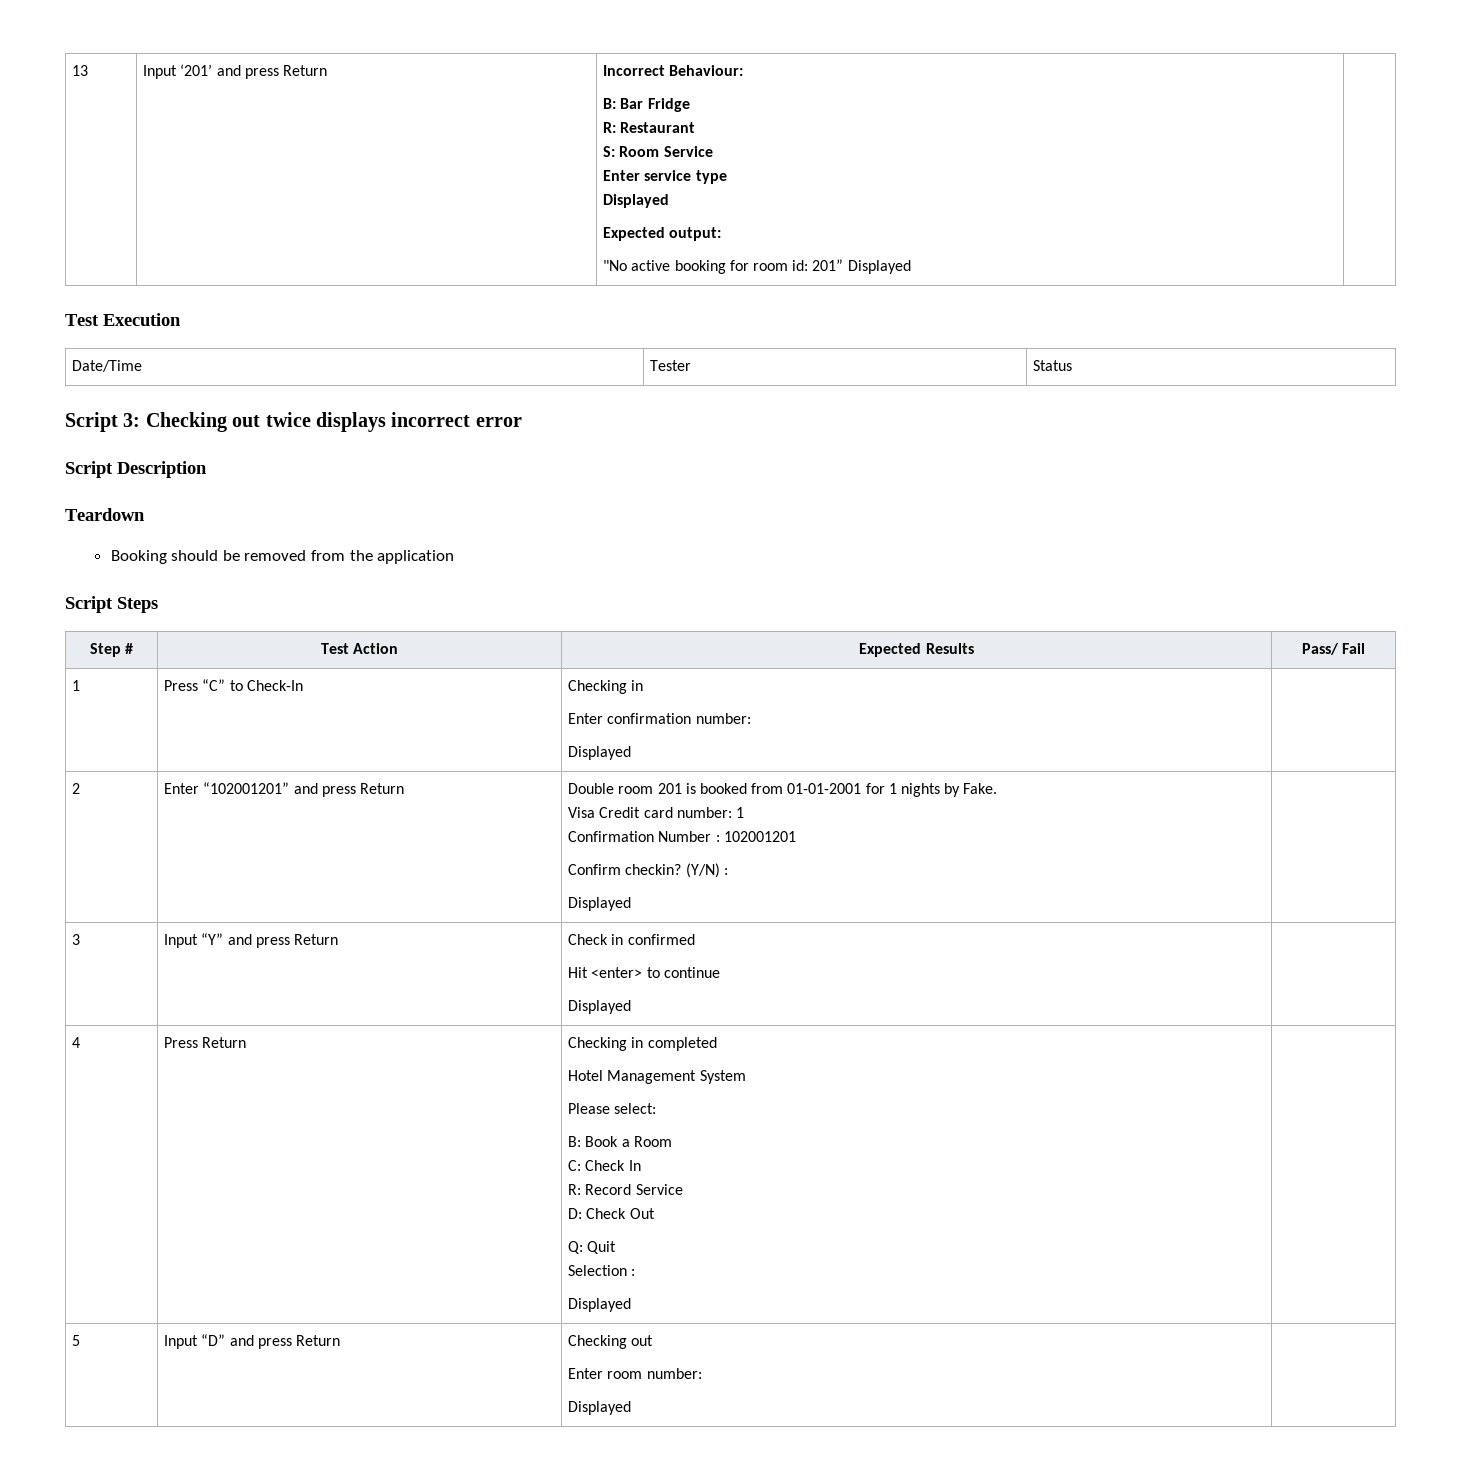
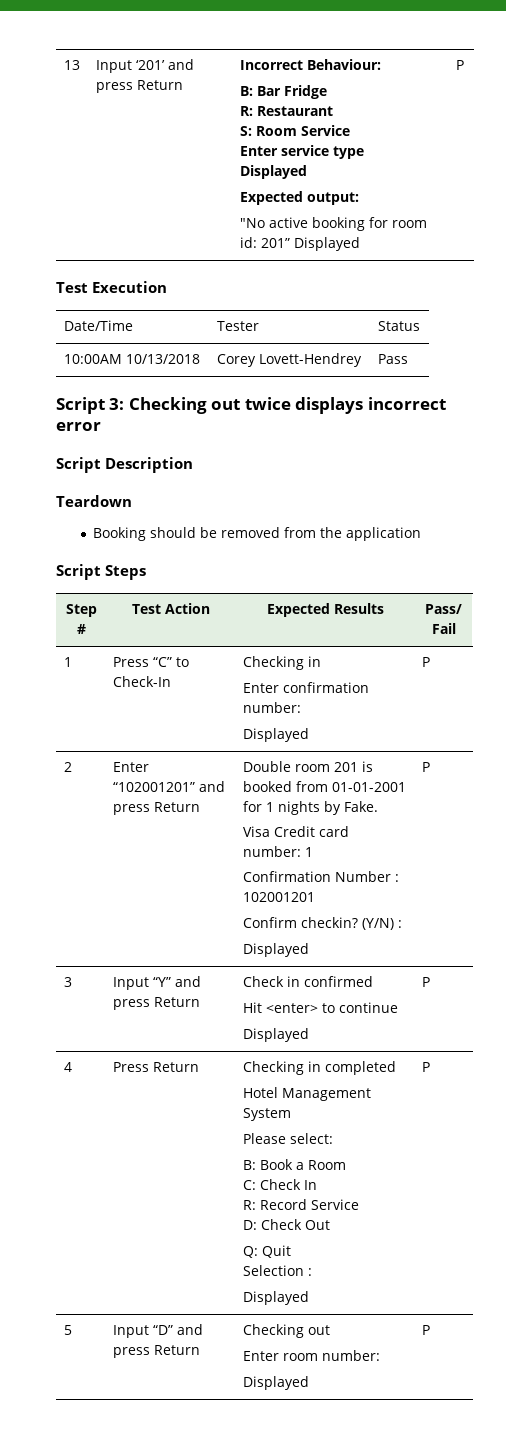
(911, 267) none -> [455,60,464,70] P
(1073, 365) none -> [63,354,200,364] [216,353,362,367] [377,354,408,364] // 10:00AM 10/13/2018 | Corey Lovett-Hendrey | Pass
(632, 753) none -> [421,657,430,667] P
(632, 904) none -> [421,762,430,772] P
(632, 1007) none -> [421,977,430,987] P
(632, 1305) none -> [421,1062,430,1072] P
(632, 1408) none -> [421,1325,430,1335] P

